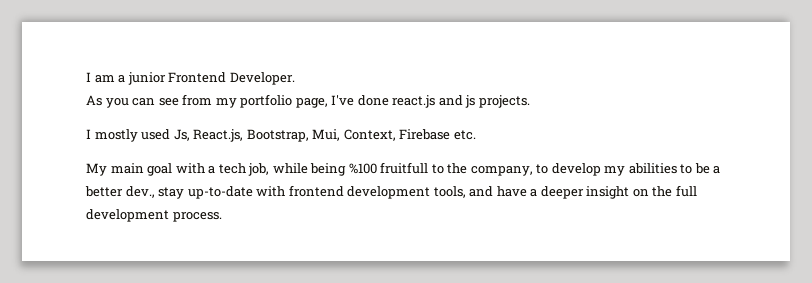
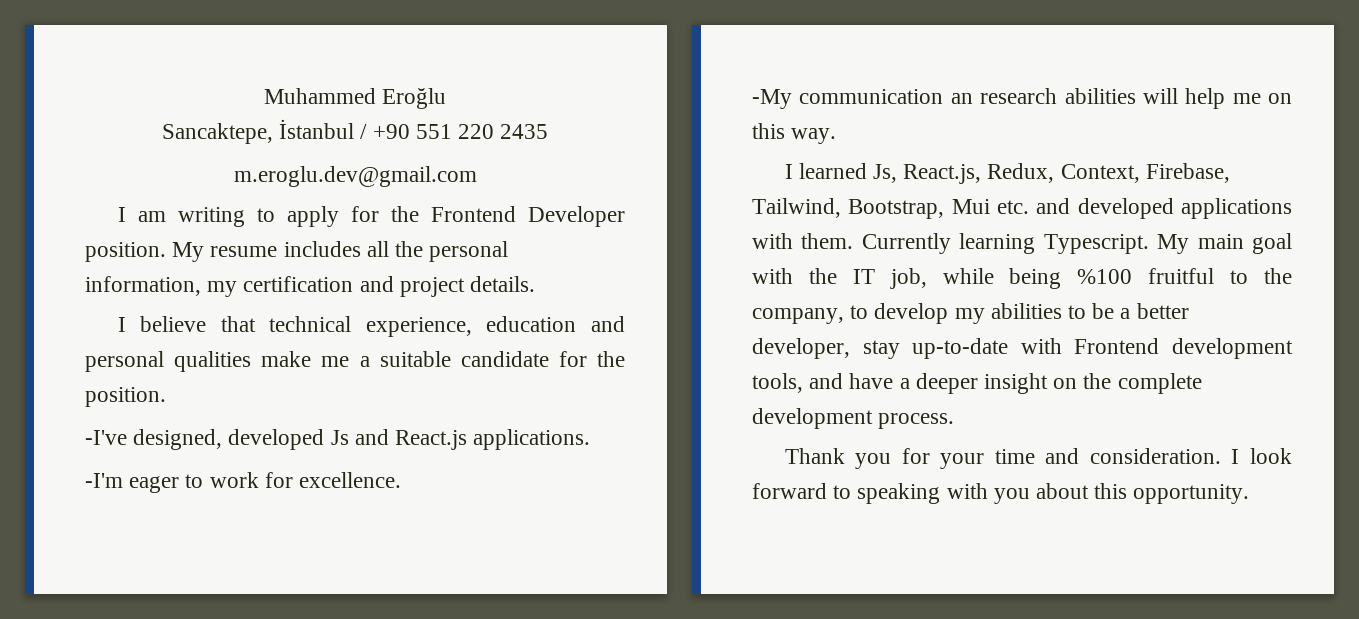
[86,72,295,85] [86,94,530,108] [86,129,476,142] I am a junior Frontend Developer. // As you can see from my portfolio page, I've done react.js and js projects. // I mostly used Js, React.js, Bootstrap, Mui, Context, Firebase etc. // -> [263,88,447,109] [161,119,549,144] [233,166,477,187] [117,206,625,227] [85,241,509,262] [85,276,536,297] [117,316,625,337] [85,351,625,372] [85,387,166,407] [85,429,591,450] [85,472,402,493] [752,88,1292,109] [752,123,837,144] [784,163,1230,184] [752,198,1292,219] [752,233,1149,254] Muhammed Eroğlu // Sancaktepe, İstanbul / +90 551 220 2435 // m.eroglu.dev@gmail.com // I am writing to apply for the Frontend Developer position. My resume includes all the personal information, my certification and project details. // I believe that technical experience, education and personal qualities make me a suitable candidate for the position. // -I've designed, developed Js and React.js applications. // -I'm eager to work for excellence. // -My communication an research abilities will help me on this way. // I learned Js, React.js, Redux, Context, Firebase, Tailwind, Bootstrap, Mui etc. and developed applications with them. Currently learning Typescript.
[208,163,246,174] a tech -> [808,268,875,284] the IT
[380,162,429,174] fruitfull -> [1148,268,1215,284] fruitful
[125,186,155,198] dev., -> [752,338,850,359] developer,
[288,185,344,197] frontend -> [1074,338,1160,354] Frontend
[675,185,697,197] full -> [1117,373,1202,394] complete
(222, 217) none -> [784,448,1292,469] [752,483,1250,504] // Thank you for your time and consideration. I look forward to speaking with you about this opportunity.

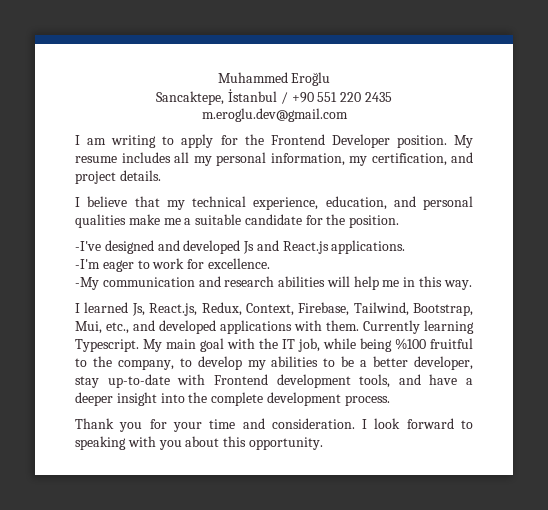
[395,241,424,257] the -> [193,156,212,166] my
[243,276,354,292] certification -> [371,153,447,166] certification,
(256, 324) none -> [166,200,185,210] my
[486,316,577,332] education -> [325,196,387,210] education,
[133,429,223,450] designed, -> [104,240,180,254] designed and
[950,93,973,104] an -> [198,276,221,287] and
[1268,93,1292,104] on -> [403,277,416,287] in
[951,199,1029,214] Mui etc. -> [75,321,129,334] Mui, etc.,
[1053,378,1078,389] on -> [160,393,185,403] into

